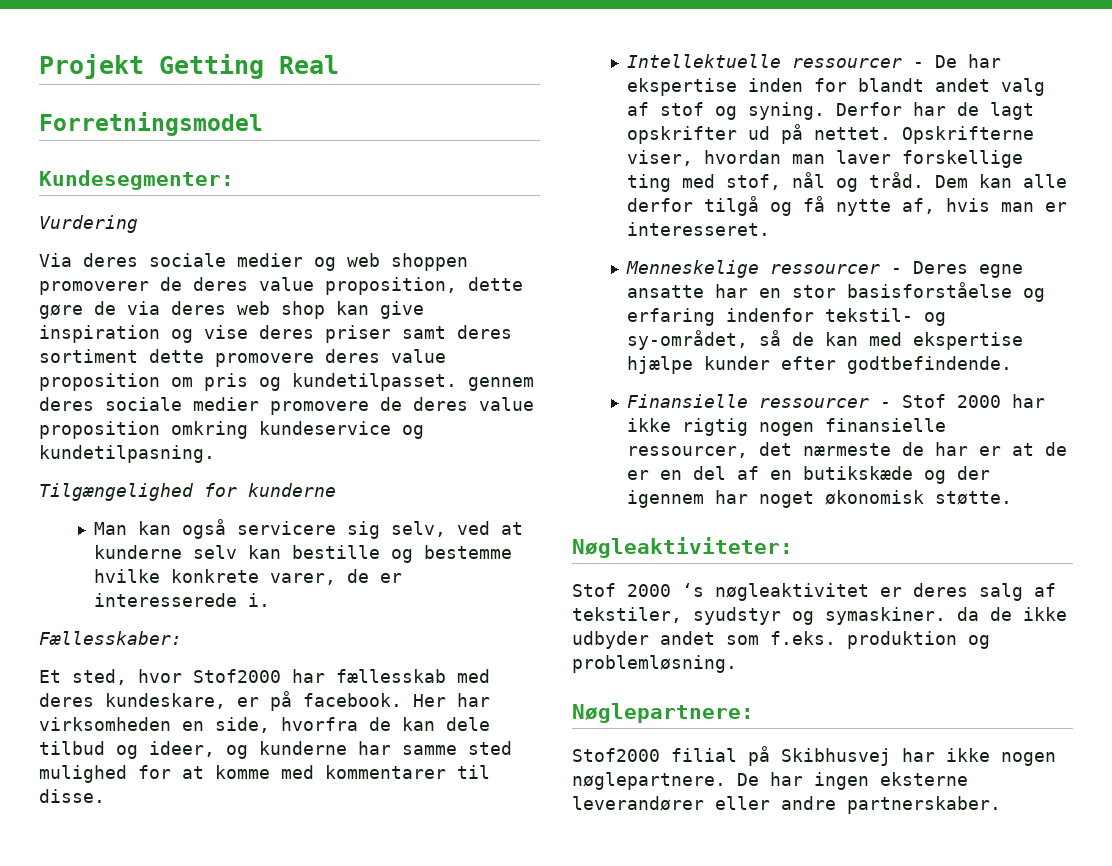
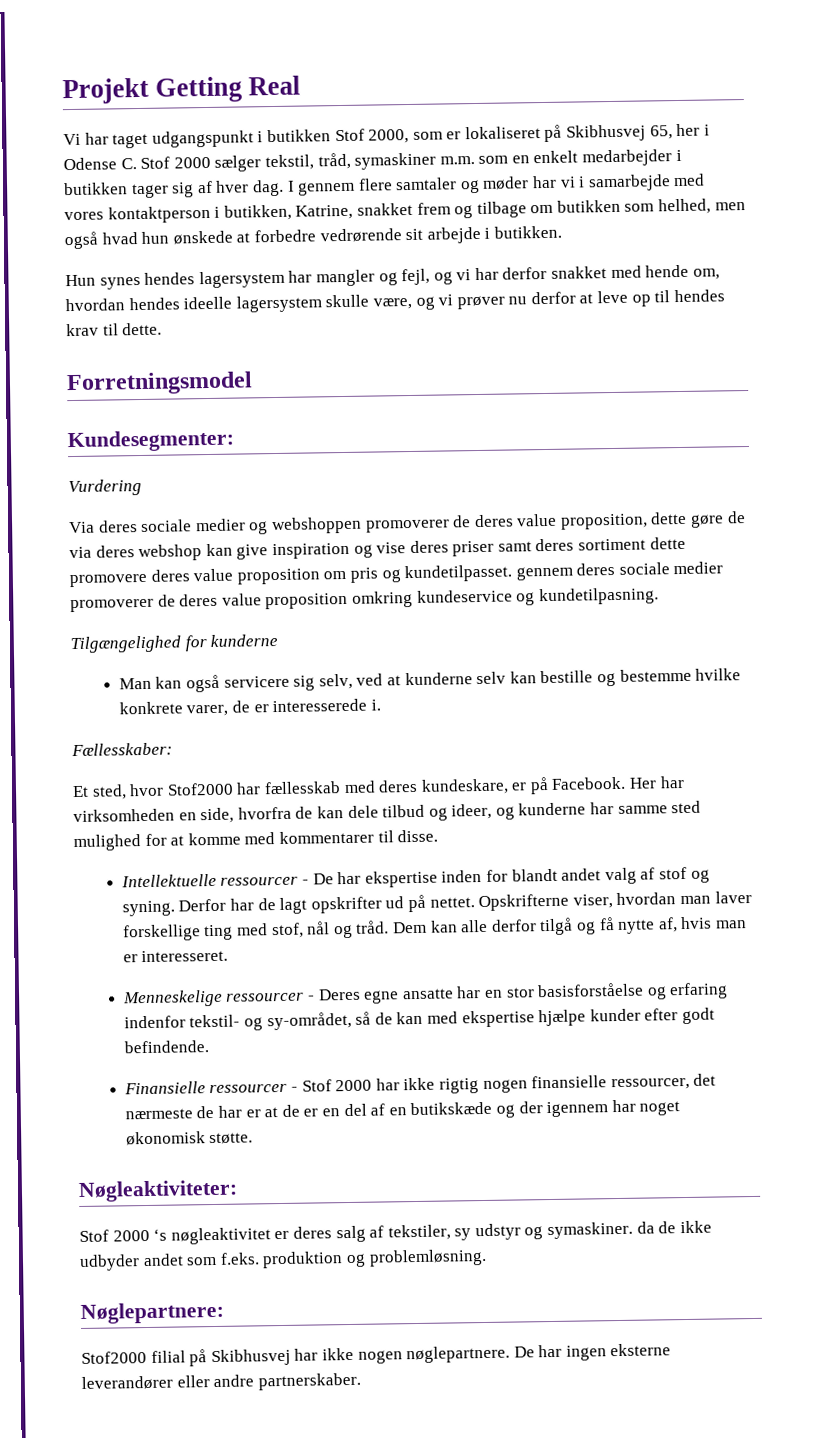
(339, 64) none -> [63,123,710,149] [63,149,682,172] [64,173,706,199] [64,198,746,224] [64,225,562,250] [65,264,720,290] [65,289,725,313] [66,322,163,337] // Vi har taget udgangspunkt i butikken Stof 2000, som er lokaliseret på Skibhusvej 65, her i Odense C. Stof 2000 sælger tekstil, tråd, symaskiner m.m. som en enkelt medarbejder i butikken tager sig af hver dag. I gennem flere samtaler og møder har vi i samarbejde med vores kontaktperson i butikken, Katrine, snakket frem og tilbage om butikken som helhed, men også hvad hun ønskede at forbedre vedrørende sit arbejde i butikken. // Hun synes hendes lagersystem har mangler og fejl, og vi har derfor snakket med hende om, hvordan hendes ideelle lagersystem skulle være, og vi prøver nu derfor at leve op til hendes krav til dette.
[347,253,468,271] web shoppen -> [271,516,362,535] webshoppen
[237,301,325,319] web shop -> [138,544,203,562] webshop
[270,401,369,415] promovere -> [70,598,154,613] promoverer
[303,693,402,707] facebook. -> [551,776,627,790] Facebook.
[847,356,1013,374] godtbefindende. -> [681,1007,715,1025] [123,1040,209,1054] godt befindende.
[693,607,781,625] syudstyr -> [454,1223,521,1241] sy udstyr

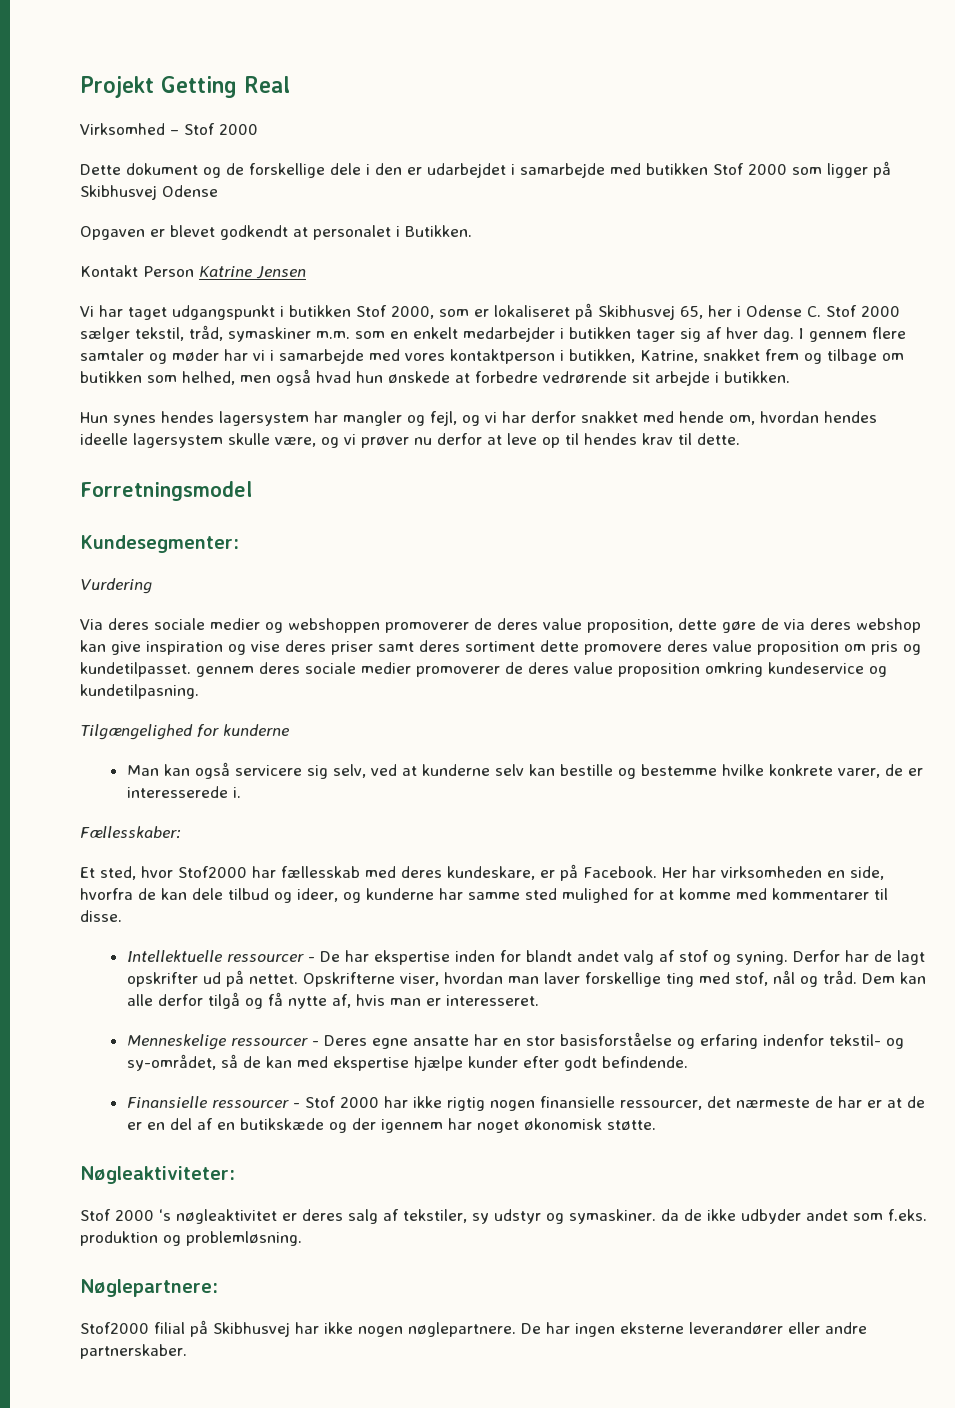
(301, 85) none -> [80,123,258,135] [80,161,891,178] [80,185,218,200] [80,225,472,240] [80,265,306,279] // Virksomhed – Stof 2000 // Dette dokument og de forskellige dele i den er udarbejdet i samarbejde med butikken Stof 2000 som ligger på Skibhusvej Odense // Opgaven er blevet godkendt at personalet i Butikken. // Kontakt Person Katrine Jensen

